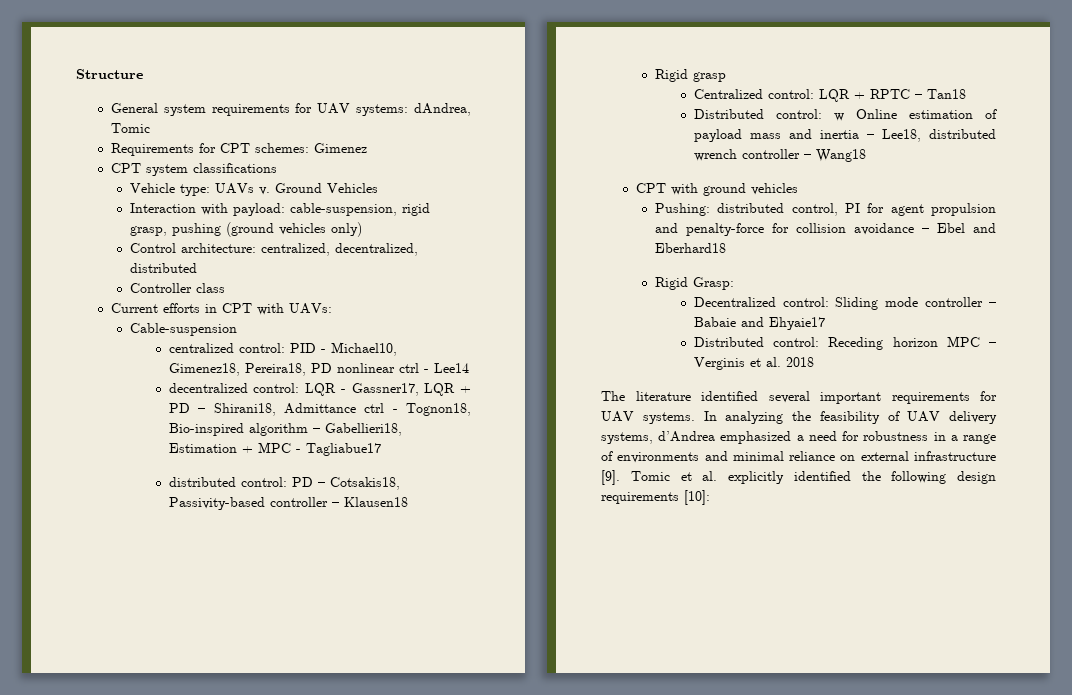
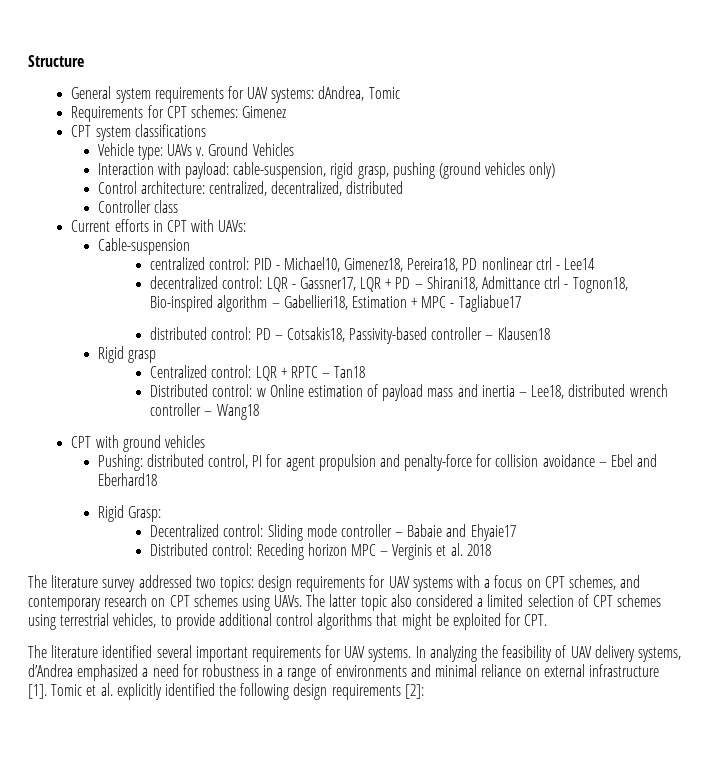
(814, 362) none -> [28,575,641,592] [28,594,662,611] [28,613,548,630] // The literature survey addressed two topics: design requirements for UAV systems with a focus on CPT schemes, and contemporary research on CPT schemes using UAVs. The latter topic also considered a limited selection of CPT schemes using terrestrial vehicles, to provide additional control algorithms that might be exploited for CPT.
[601,470,620,485] [9]. -> [28,684,47,699] [1].
[684,490,710,505] [10]: -> [404,684,424,699] [2]:

